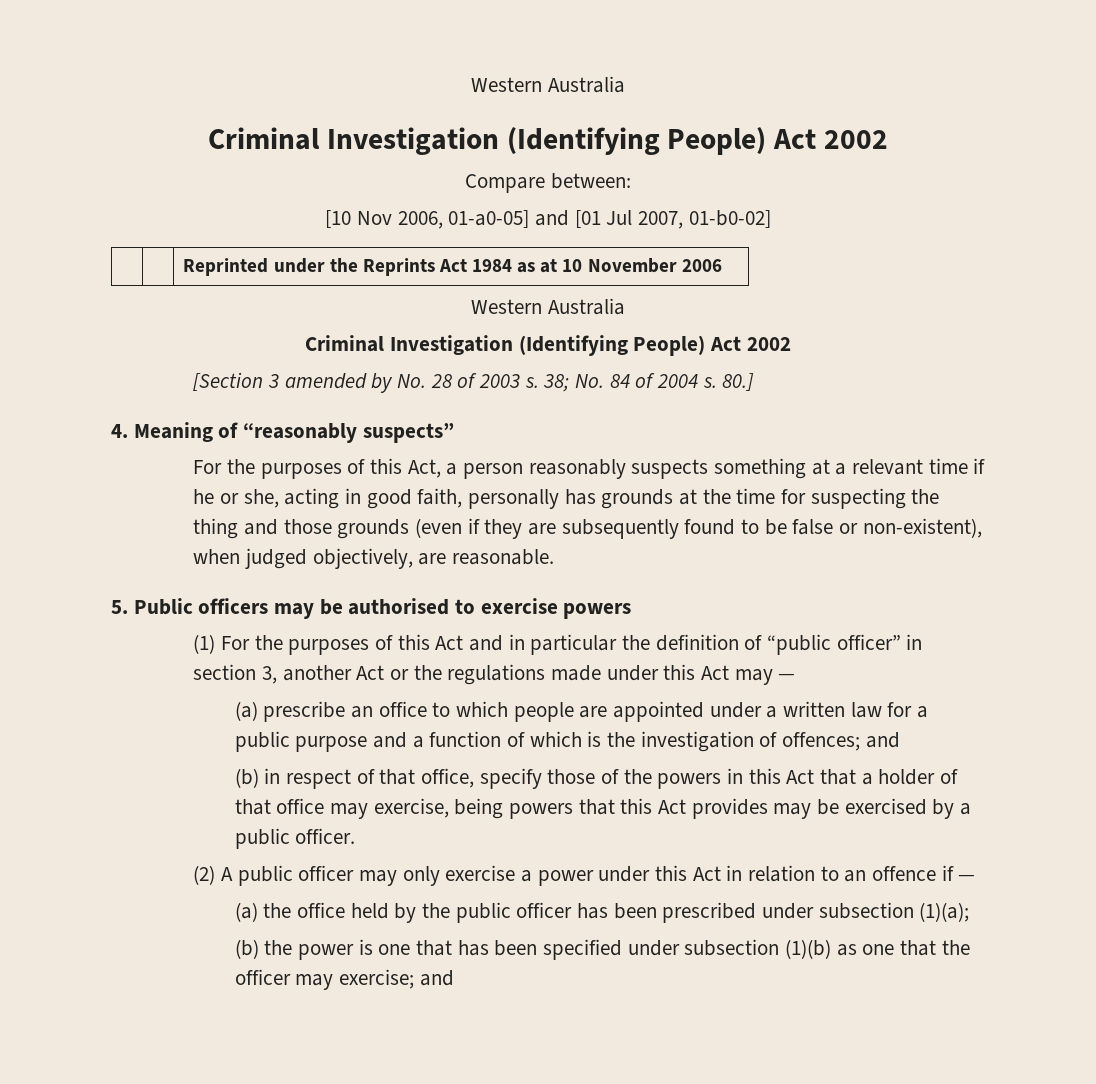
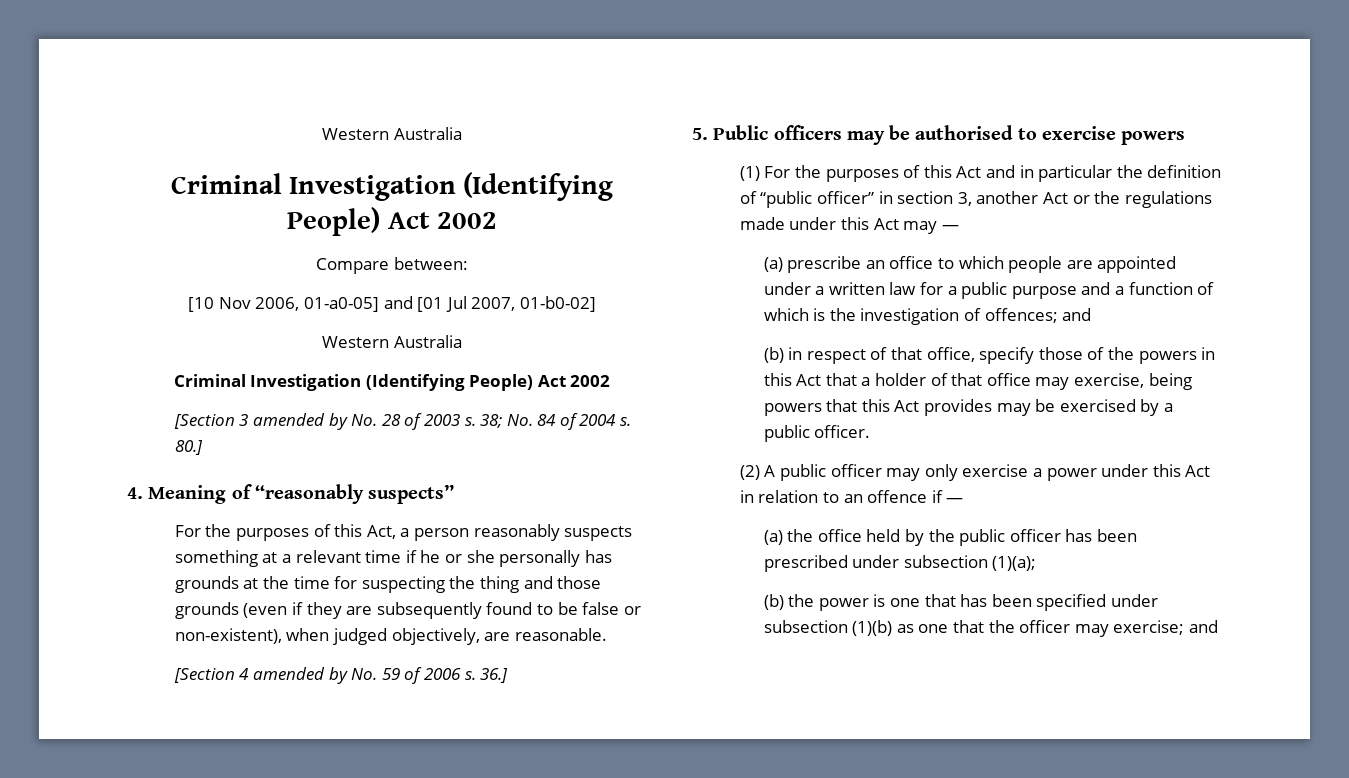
[183,258,722,276] // | | Reprinted under the Reprints Act 1984 as at 10 November 2006 -> (596, 304) none
[243,488,463,509] she, acting in good faith, -> [466,550,495,563] she
(555, 557) none -> [173,667,509,684] // [Section 4 amended by No. 59 of 2006 s. 36.]

